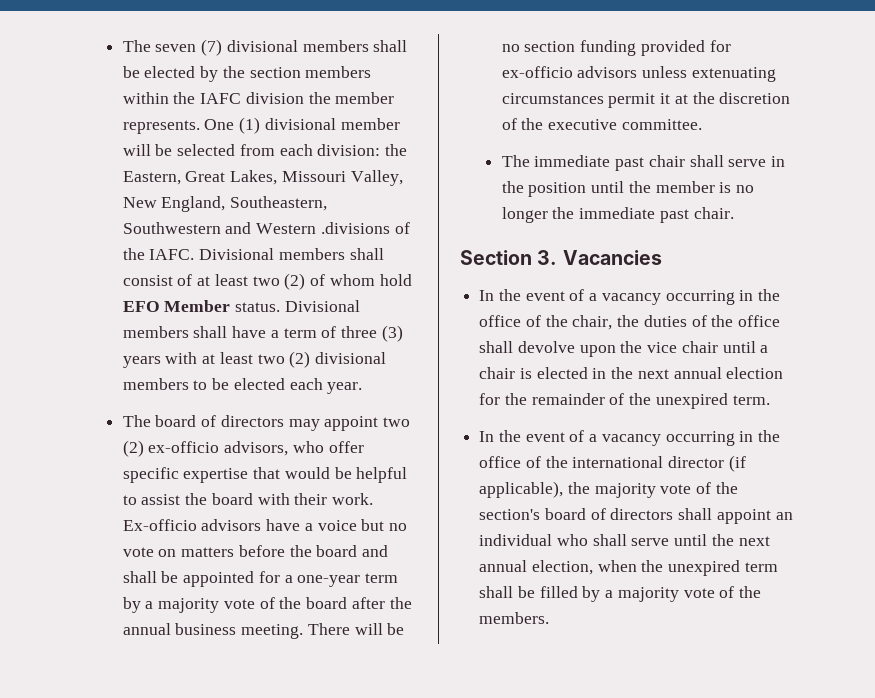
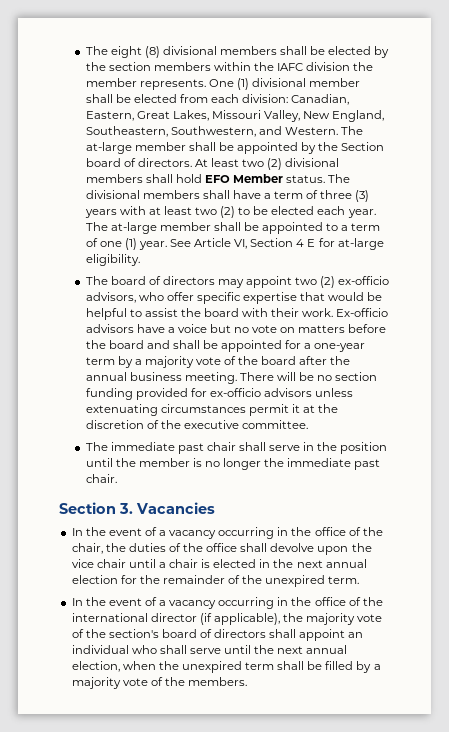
[122,39,223,56] The seven (7) -> [85,46,160,58] The eight (8)
[122,144,236,156] will be selected -> [85,94,177,103] shall be elected
[385,144,408,156] the -> [291,94,350,105] Canadian,
[122,222,410,234] [122,248,384,260] [122,273,375,290] Southwestern and Western .divisions of the IAFC. Divisional members shall consist of at least two (2) of whom -> [170,126,363,137] [85,142,385,154] [85,158,340,170] [85,174,173,183] Southwestern, and Western. The at-large member shall be appointed by the Section board of directors. At least two (2) divisional members shall
[284,300,360,312] Divisional -> [328,174,351,183] [85,190,140,199] The divisional
[315,352,387,364] [122,378,189,390] divisional members -> (236, 212) none
(363, 388) none -> [85,222,381,234] [85,238,384,250] [85,254,140,266] The at-large member shall be appointed to a term of one (1) year. See Article VI, Section 4 E for at-large eligibility.

